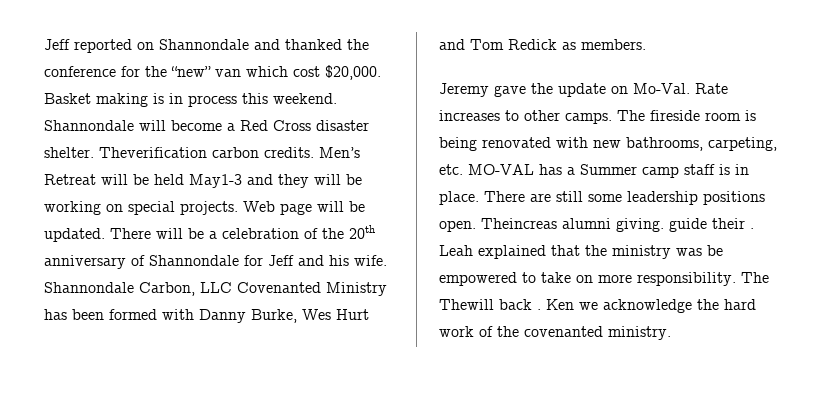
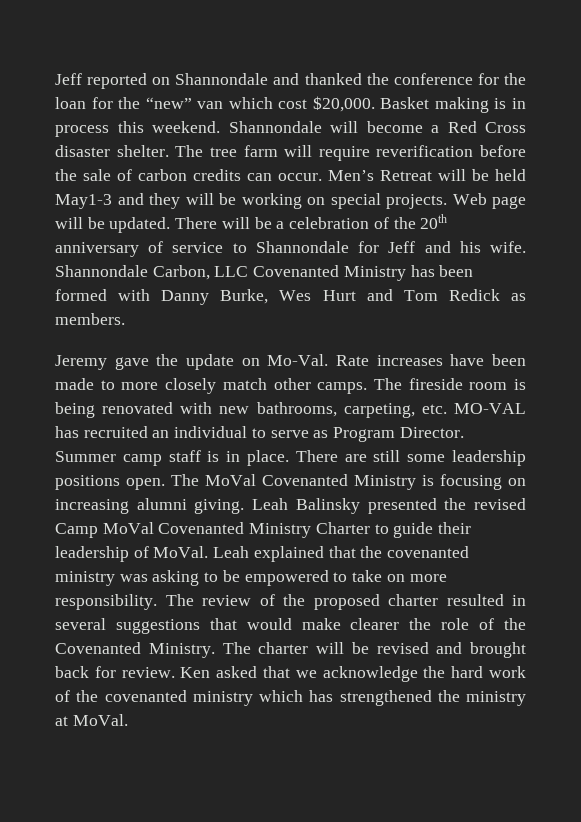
(167, 71) none -> [55,97,141,109] loan for the
[99,147,314,158] Theverification carbon credits. -> [175,145,526,161] [55,169,322,181] The tree farm will require reverification before the sale of carbon credits can occur.
(145, 260) none -> [172,242,247,253] service to
[505,110,519,121] to -> [450,354,526,366] [55,378,267,394] have been made to more closely match
[567,167,575,175] a -> [83,426,464,442] recruited an individual to serve as Program Director.
[481,218,754,232] Theincreas alumni giving. guide their . -> [171,474,526,490] [55,498,526,514] [55,522,472,538] [55,546,209,562] The MoVal Covenanted Ministry is focusing on increasing alumni giving. Leah Balinsky presented the revised Camp MoVal Covenanted Ministry Charter to guide their leadership of MoVal.
(607, 250) none -> [387,546,470,558] covenanted
(702, 252) none -> [152,570,219,586] asking to
[439,299,574,310] Thewill back . Ken -> [202,594,526,610] [55,618,527,634] [55,642,526,658] [55,666,290,678] review of the proposed charter resulted in several suggestions that would make clearer the role of the Covenanted Ministry. The charter will be revised and brought back for review. Ken asked that
[608,326,671,340] ministry. -> [192,690,526,706] [55,714,128,726] ministry which has strengthened the ministry at MoVal.

